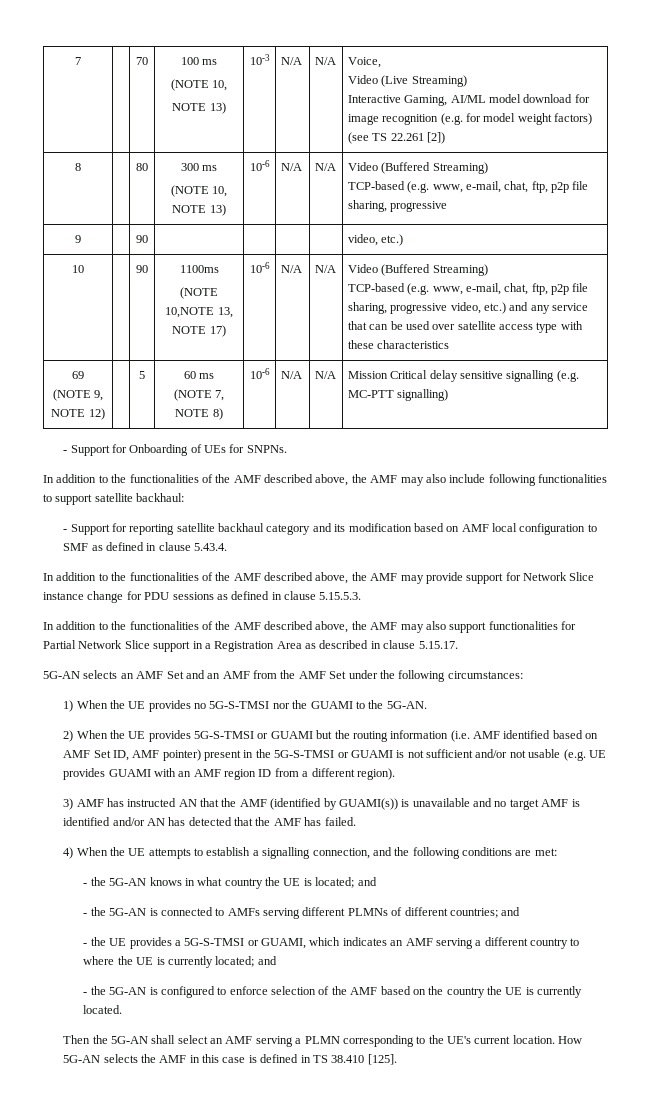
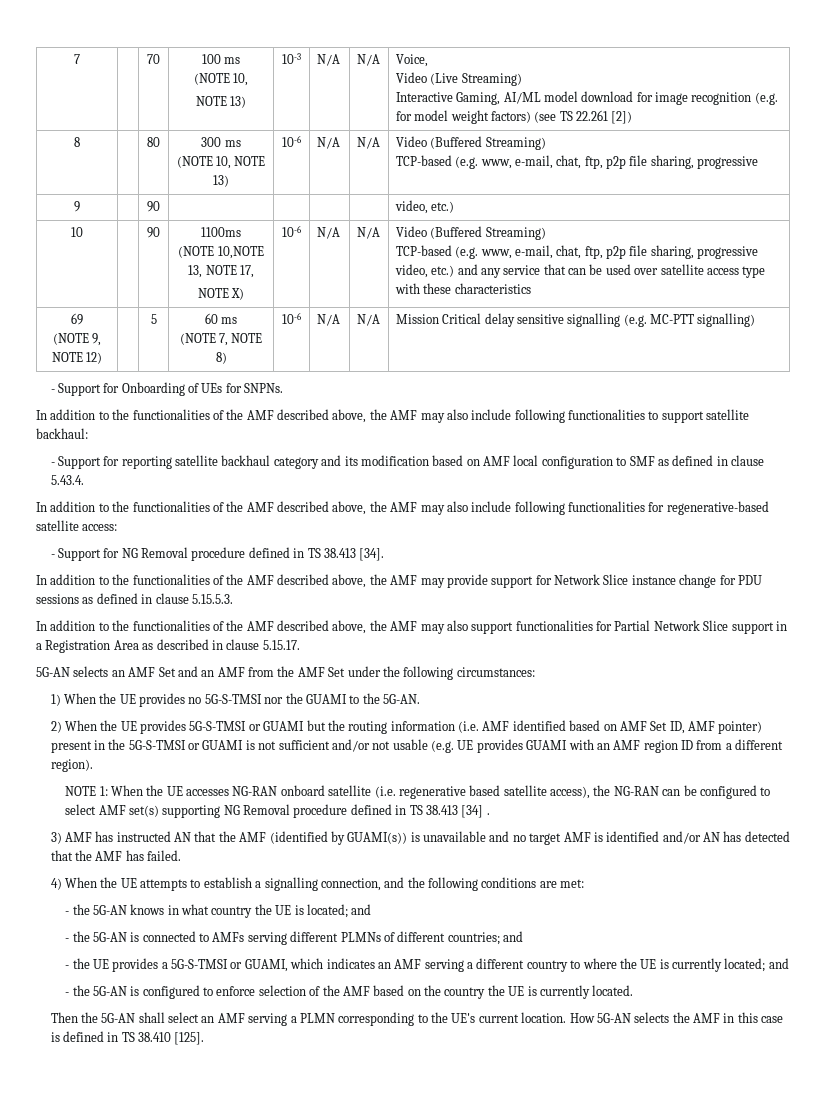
[209,325,226,337] 17) -> [239,265,254,278] [197,288,245,300] 17, // NOTE X)
(228, 547) none -> [36,501,769,515] [36,520,118,531] [50,547,385,561] // In addition to the functionalities of the AMF described above, the AMF may also include following functionalities for regenerative-based satellite access: // - Support for NG Removal procedure defined in TS 38.413 [34].
(395, 774) none -> [65,785,771,799] [65,804,490,818] // NOTE 1: When the UE accesses NG-RAN onboard satellite (i.e. regenerative based satellite access), the NG-RAN can be configured to select AMF set(s) supporting NG Removal procedure defined in TS 38.413 [34] .

